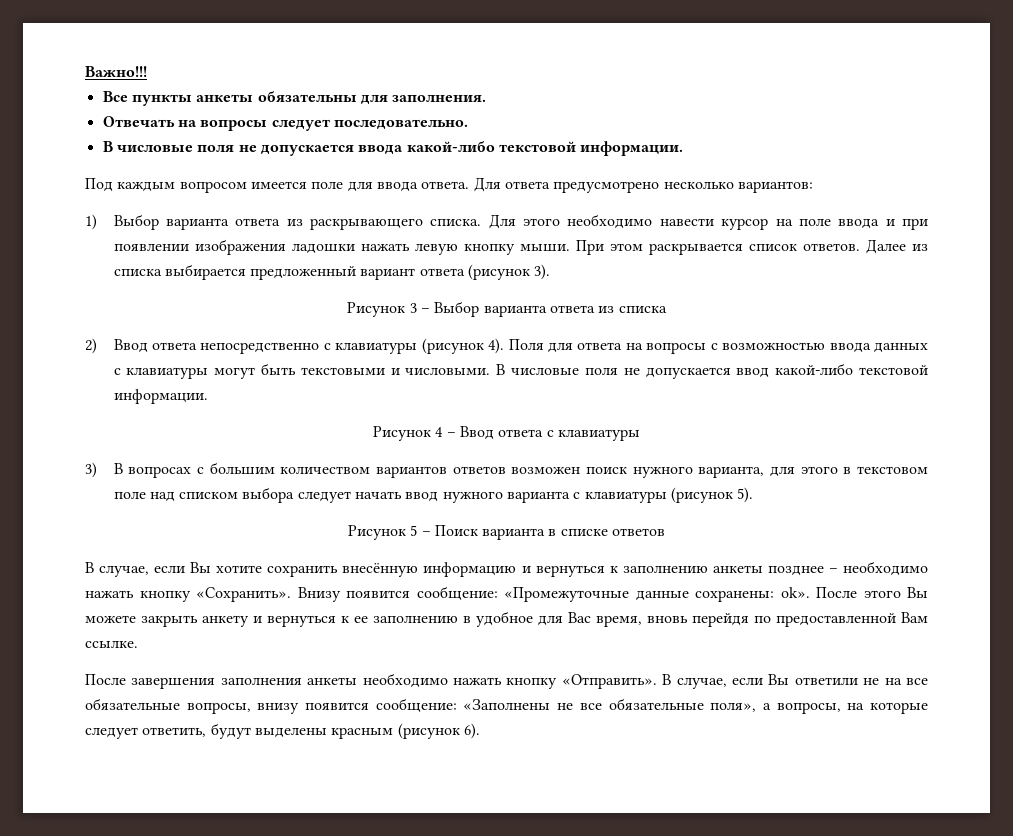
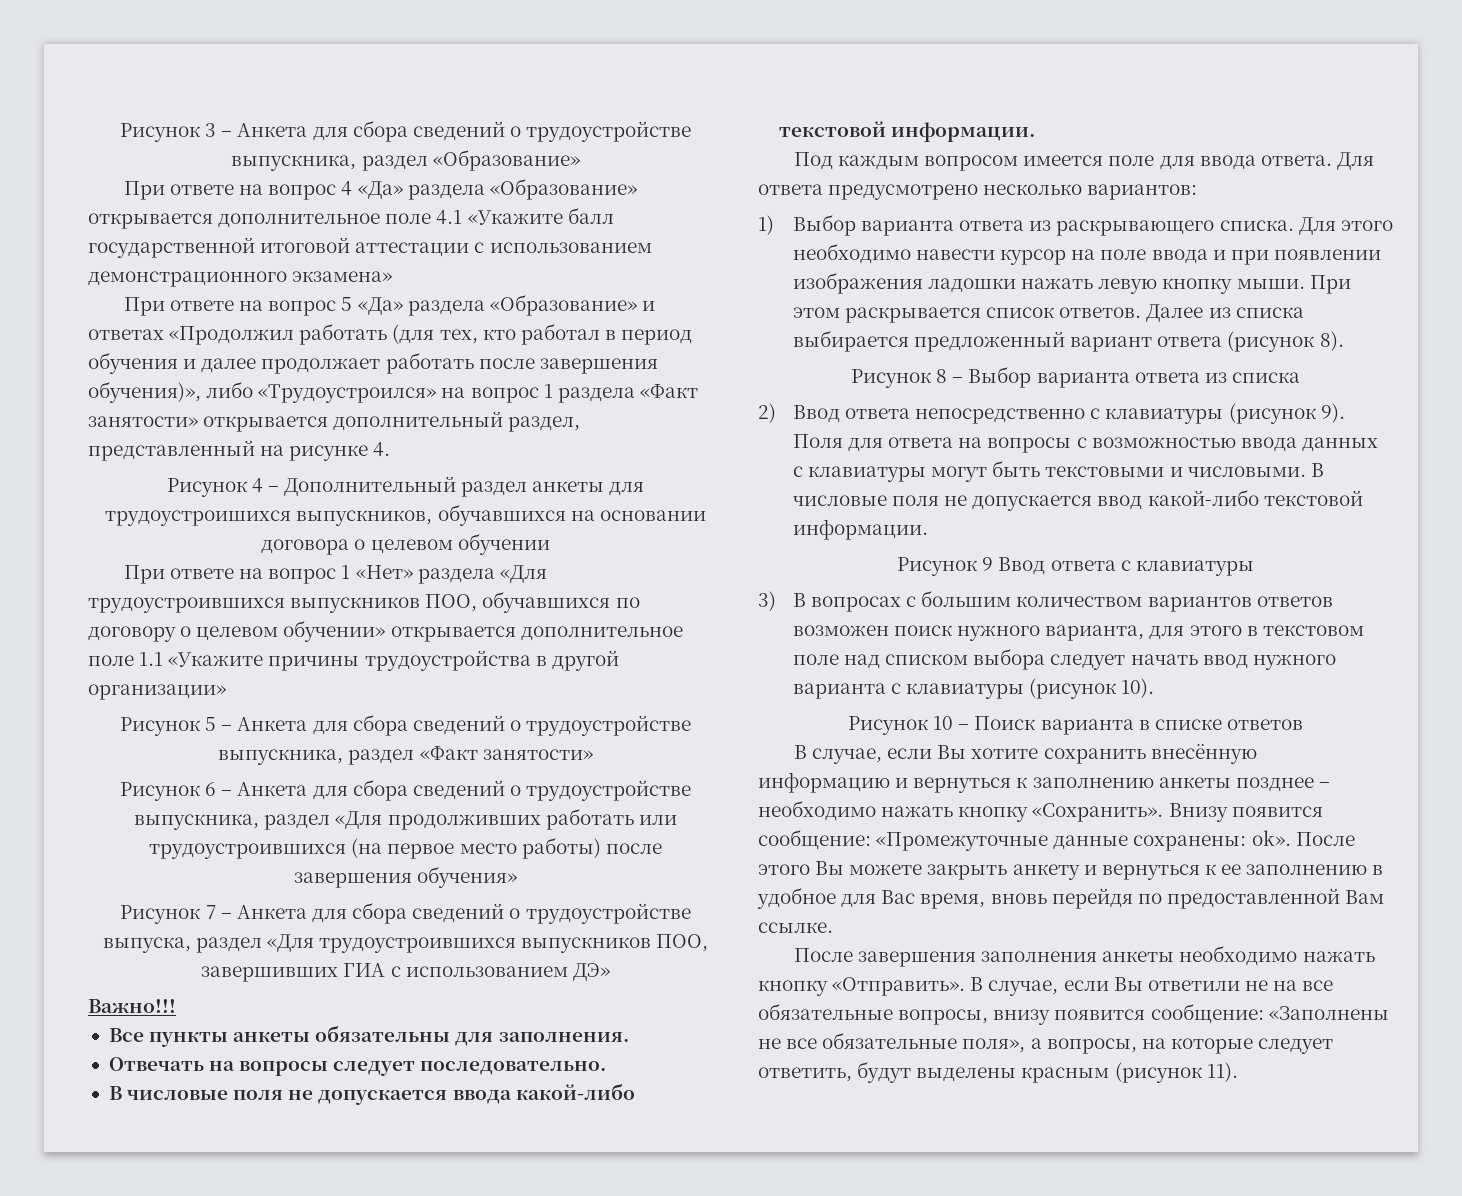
(85, 71) none -> [119,120,692,142] [231,149,580,171] [123,178,637,200] [88,207,614,229] [88,237,652,258] [88,271,393,287] [123,294,655,316] [88,323,693,345] [88,352,658,374] [88,381,698,403] [88,411,581,432] [88,440,391,461] [166,476,645,497] [105,504,706,526] [261,533,550,555] [123,565,547,584] [88,591,640,613] [88,620,683,642] [88,650,619,671] [88,684,226,700] [119,714,692,736] [218,746,593,765] [119,779,692,801] [134,808,677,830] [149,837,662,859] [293,866,518,888] [120,902,691,924] [102,934,709,953] [201,963,610,982] Рисунок 3 – Анкета для сбора сведений о трудоустройстве выпускника, раздел «Образование» // При ответе на вопрос 4 «Да» раздела «Образование» открывается дополнительное поле 4.1 «Укажите балл государственной итоговой аттестации с использованием демонстрационного экзамена» // При ответе на вопрос 5 «Да» раздела «Образование» и ответах «Продолжил работать (для тех, кто работал в период обучения и далее продолжает работать после завершения обучения)», либо «Трудоустроился» на вопрос 1 раздела «Факт занятости» открывается дополнительный раздел, представленный на рисунке 4. // Рисунок 4 – Дополнительный раздел анкеты для трудоустроишихся выпускников, обучавшихся на основании договора о целевом обучении // При ответе на вопрос 1 «Нет» раздела «Для трудоустроившихся выпускников ПОО, обучавшихся по договору о целевом обучении» открывается дополнительное поле 1.1 «Укажите причины трудоустройства в другой организации» // Рисунок 5 – Анкета для сбора сведений о трудоустройстве выпускника, раздел «Факт занятости» // Рисунок 6 – Анкета для сбора сведений о трудоустройстве выпускника, раздел «Для продолживших работать или трудоустроившихся (на первое место работы) после завершения обучения» // Рисунок 7 – Анкета для сбора сведений о трудоустройстве выпуска, раздел «Для трудоустроившихся выпускников ПОО, завершивших ГИА с использованием ДЭ» //
[534,264,551,280] [347,302,417,317] 3). // Рисунок 3 -> [1319,331,1344,351] [851,369,948,388] 8). // Рисунок 8
[488,338,505,354] 4). -> [1320,403,1345,423] 9).
[435,427,456,437] 4 – -> [982,557,994,571] 9
[737,487,754,503] [347,525,418,540] 5). // Рисунок 5 -> [1121,678,1155,698] [848,716,954,735] 10). // Рисунок 10
[463,723,480,739] 6). -> [1206,1062,1238,1082] 11).

